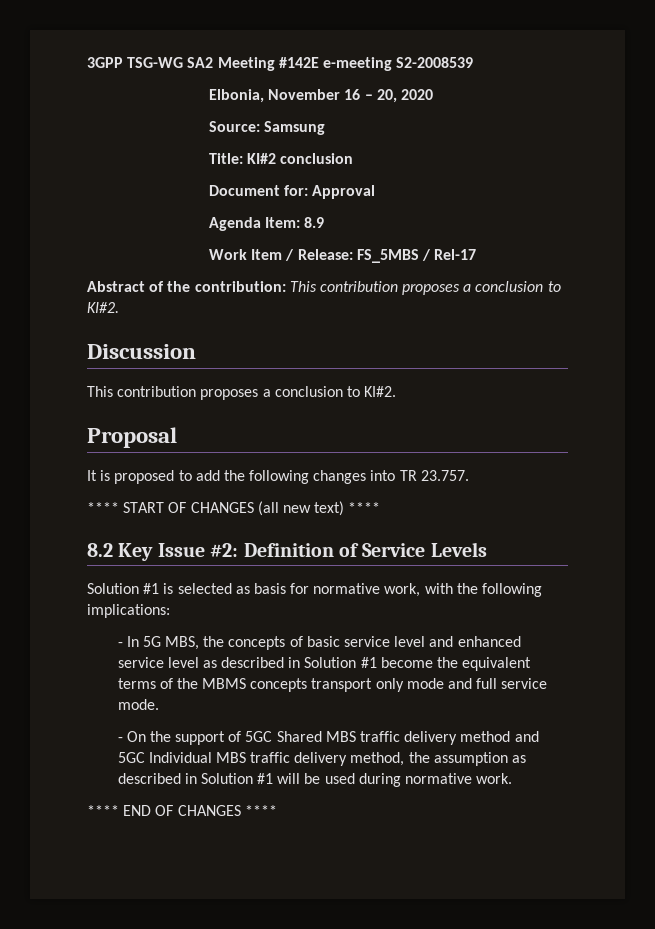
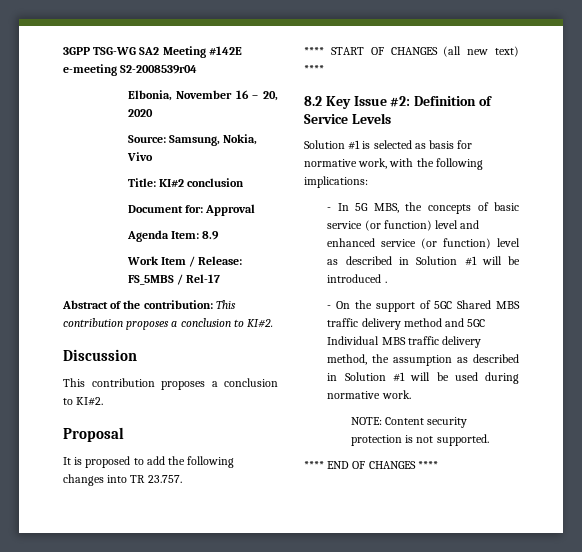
[396,57,474,68] S2-2008539 -> [120,65,198,74] S2-2008539r04
[264,121,326,135] Samsung -> [168,134,257,146] [126,152,153,161] Samsung, Nokia, Vivo
(390, 641) none -> [364,220,432,231] (or function)
(164, 662) none -> [421,238,492,249] (or function)
[380,657,532,671] [117,678,548,692] [117,699,159,710] become the equivalent terms of the MBMS concepts transport only mode and full service mode. -> [481,256,520,265] [327,274,387,283] will be introduced .
(513, 778) none -> [350,417,468,428] [350,434,489,446] // NOTE: Content security protection is not supported.

